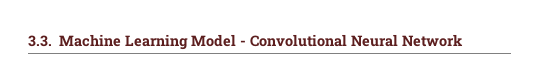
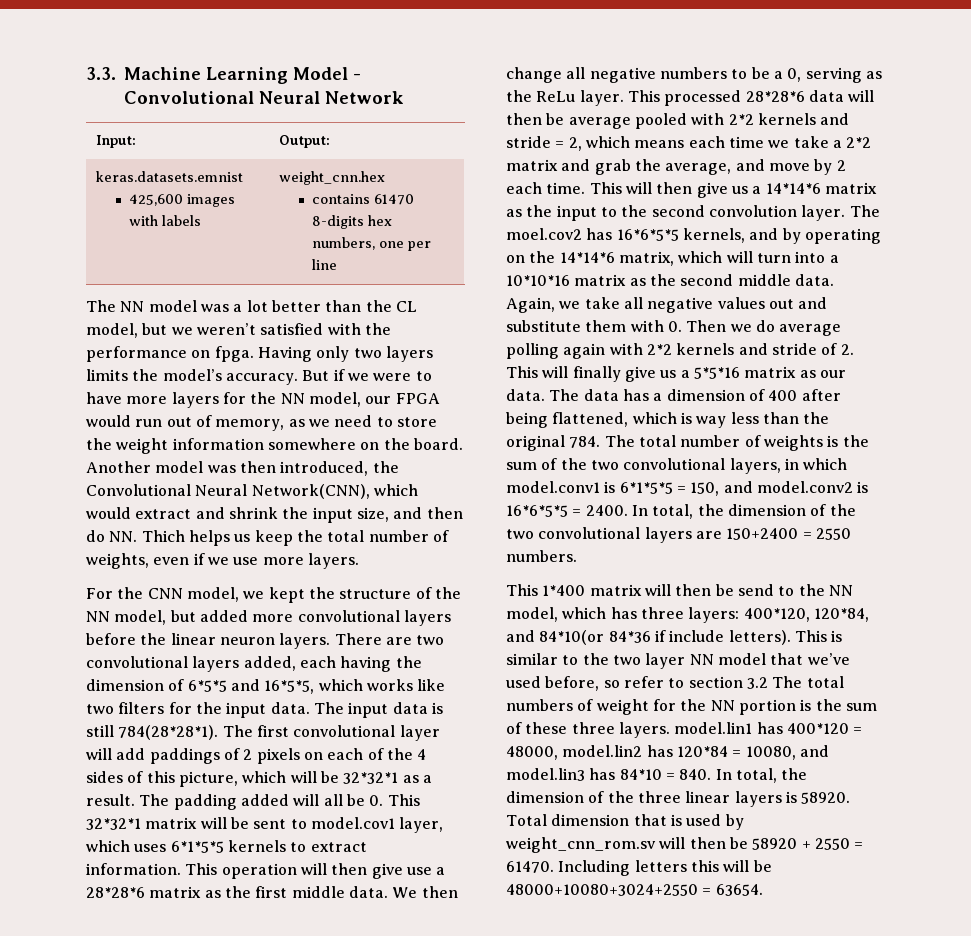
(463, 40) none -> [96,135,137,148] [279,135,331,148] [96,171,244,182] [128,194,235,207] [128,215,201,226] [279,171,386,185] [311,194,414,205] [311,215,392,229] [311,237,431,251] [311,259,337,270] [86,300,417,312] [86,323,391,338] [86,346,433,362] [86,369,432,385] [86,392,440,408] [86,415,437,431] [86,438,463,454] [86,461,399,476] [86,484,418,499] [86,507,463,523] [86,530,449,546] [86,553,359,569] [86,587,461,603] [86,610,451,626] [86,633,445,649] [86,656,422,672] [86,679,446,694] [86,702,443,718] [86,725,440,741] [86,748,427,764] [86,771,432,787] [86,794,420,810] [86,817,444,833] [86,840,367,853] [86,863,446,879] [86,886,458,898] [506,67,882,83] [506,90,875,106] [506,113,850,129] [506,136,872,151] [506,159,846,175] [506,182,877,198] [506,205,880,221] [506,228,881,244] [506,251,839,266] [506,274,834,286] [506,297,828,313] [506,320,842,336] [506,343,854,359] [506,366,846,382] [506,389,841,401] [506,412,830,428] [506,435,869,451] [506,458,848,474] [506,481,869,496] [506,504,856,519] [506,527,851,543] [506,550,577,562] [506,584,853,596] [506,607,869,623] [506,630,843,645] [506,653,850,669] [506,676,844,691] [506,699,877,715] [506,722,863,738] [506,745,829,760] [506,768,808,783] [506,791,851,807] [506,814,744,830] [506,837,864,853] [506,860,772,876] [506,884,763,896] // Input: | Output: // keras.datasets.emnist // 425,600 images with labels | weight_cnn.hex // contains 61470 8-digits hex numbers, one per line // The NN model was a lot better than the CL model, but we weren’t satisfied with the performance on fpga. Having only two layers limits the model’s accuracy. But if we were to have more layers for the NN model, our FPGA would run out of memory, as we need to store the weight information somewhere on the board. Another model was then introduced, the Convolutional Neural Network(CNN), which would extract and shrink the input size, and then do NN. Thich helps us keep the total number of weights, even if we use more layers. // For the CNN model, we kept the structure of the NN model, but added more convolutional layers before the linear neuron layers. There are two convolutional layers added, each having the dimension of 6*5*5 and 16*5*5, which works like two filters for the input data. The input data is still 784(28*28*1). The first convolutional layer will add paddings of 2 pixels on each of the 4 sides of this picture, which will be 32*32*1 as a result. The padding added will all be 0. This 32*32*1 matrix will be sent to model.cov1 layer, which uses 6*1*5*5 kernels to extract information. This operation will then give use a 28*28*6 matrix as the first middle data. We then change all negative numbers to be a 0, serving as the ReLu layer. This processed 28*28*6 data will then be average pooled with 2*2 kernels and stride = 2, which means each time we take a 2*2 matrix and grab the average, and move by 2 each time. This will then give us a 14*14*6 matrix as the input to the second convolution layer. The moel.cov2 has 16*6*5*5 kernels, and by operating on the 14*14*6 matrix, which will turn into a 10*10*16 matrix as the second middle data. Again, we take all negative values out and substitute them with 0. Then we do average polling again with 2*2 kernels and stride of 2. This will finally give us a 5*5*16 matrix as our data. The data has a dimension of 400 after being flattened, which is way less than the original 784. The total number of weights is the sum of the two convolutional layers, in which model.conv1 is 6*1*5*5 = 150, and model.conv2 is 16*6*5*5 = 2400. In total, the dimension of the two convolutional layers are 150+2400 = 2550 numbers. // This 1*400 matrix will then be send to the NN model, which has three layers: 400*120, 120*84, and 84*10(or 84*36 if include letters). This is similar to the two layer NN model that we’ve used before, so refer to section 3.2 The total numbers of weight for the NN portion is the sum of these three layers. model.lin1 has 400*120 = 48000, model.lin2 has 120*84 = 10080, and model.lin3 has 84*10 = 840. In total, the dimension of the three linear layers is 58920. Total dimension that is used by weight_cnn_rom.sv will then be 58920 + 2550 = 61470. Including letters this will be 48000+10080+3024+2550 = 63654.

